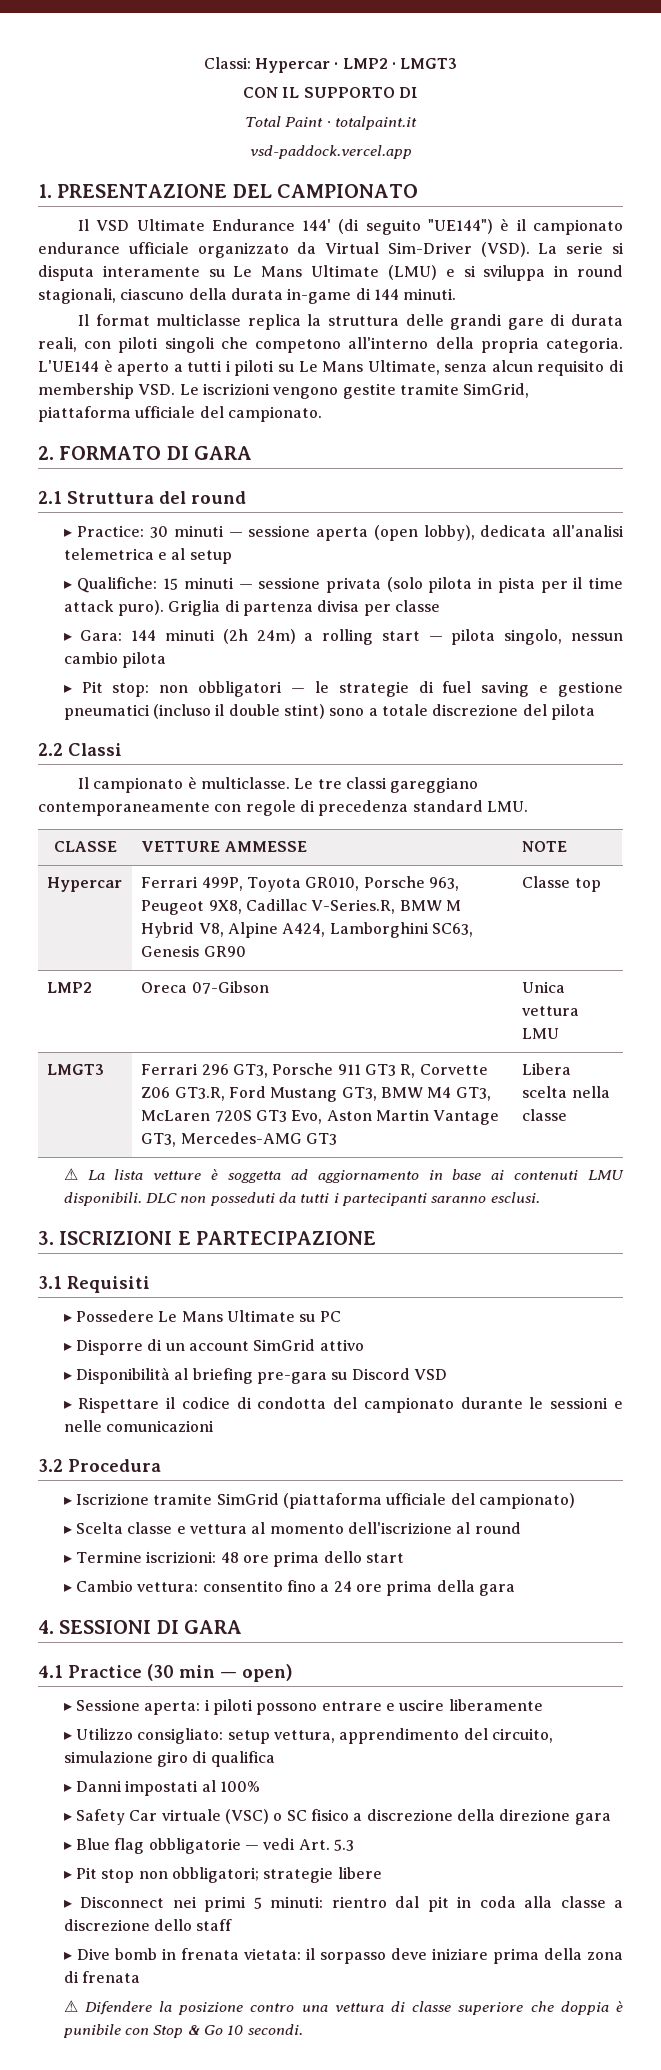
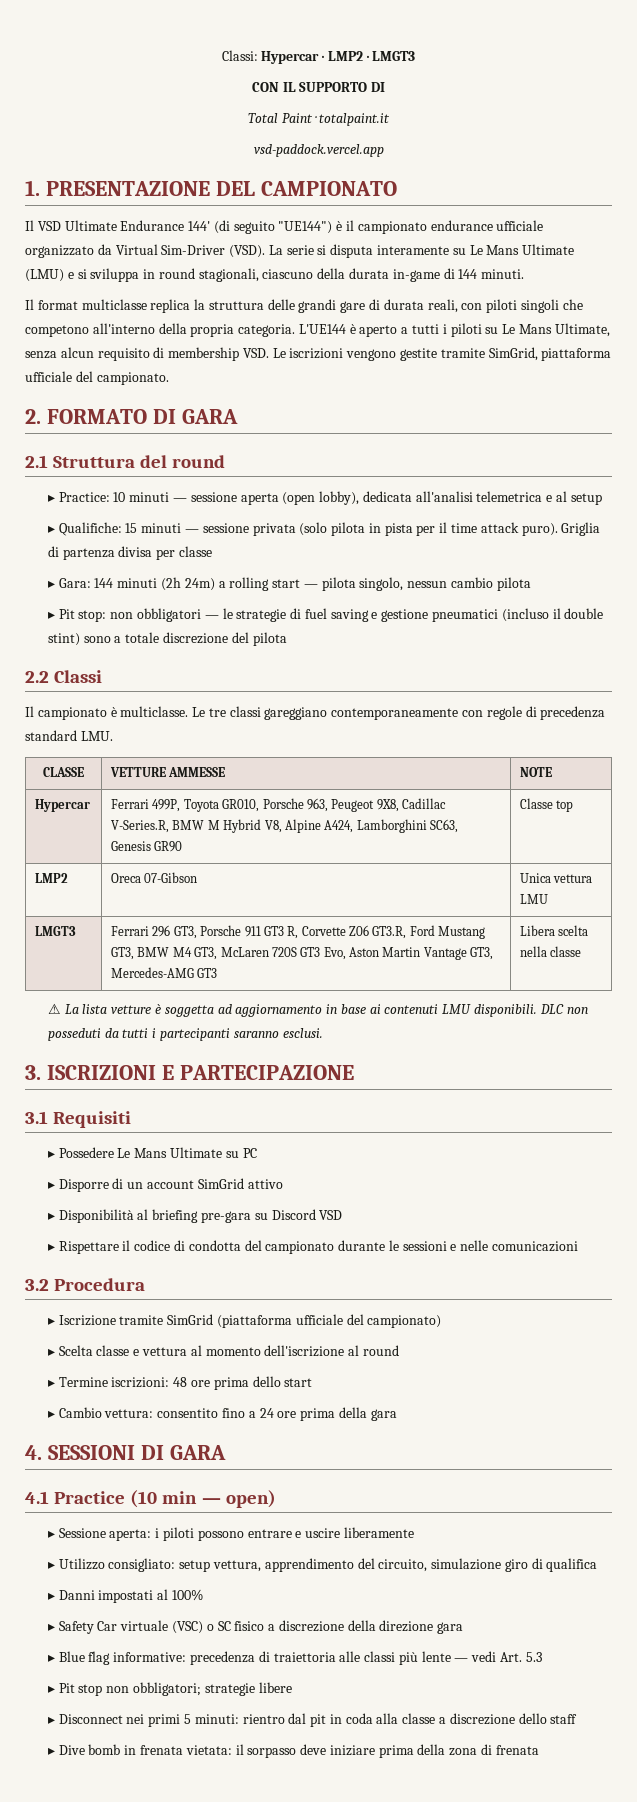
[150,526,169,538] 30 -> [113,492,126,502] 10
[147,1664,174,1681] (30 -> [130,1490,158,1508] (10
[148,1838,241,1854] obbligatorie -> [113,1651,451,1665] informative: precedenza di traiettoria alle classi più lente
[63,2000,623,2015] [62,2024,303,2038] // ⚠ Difendere la posizione contro una vettura di classe superiore che doppia è punibile con Stop & Go 10 secondi. -> (539, 1750) none

